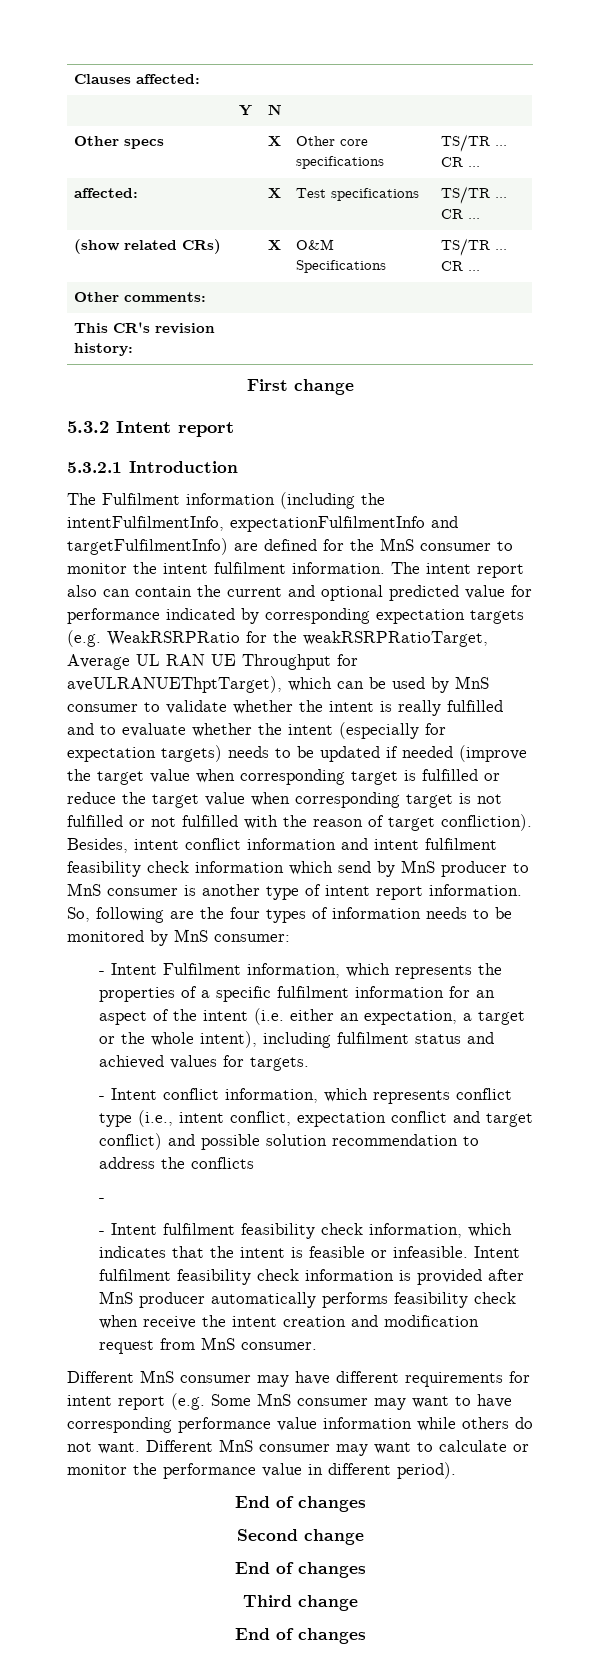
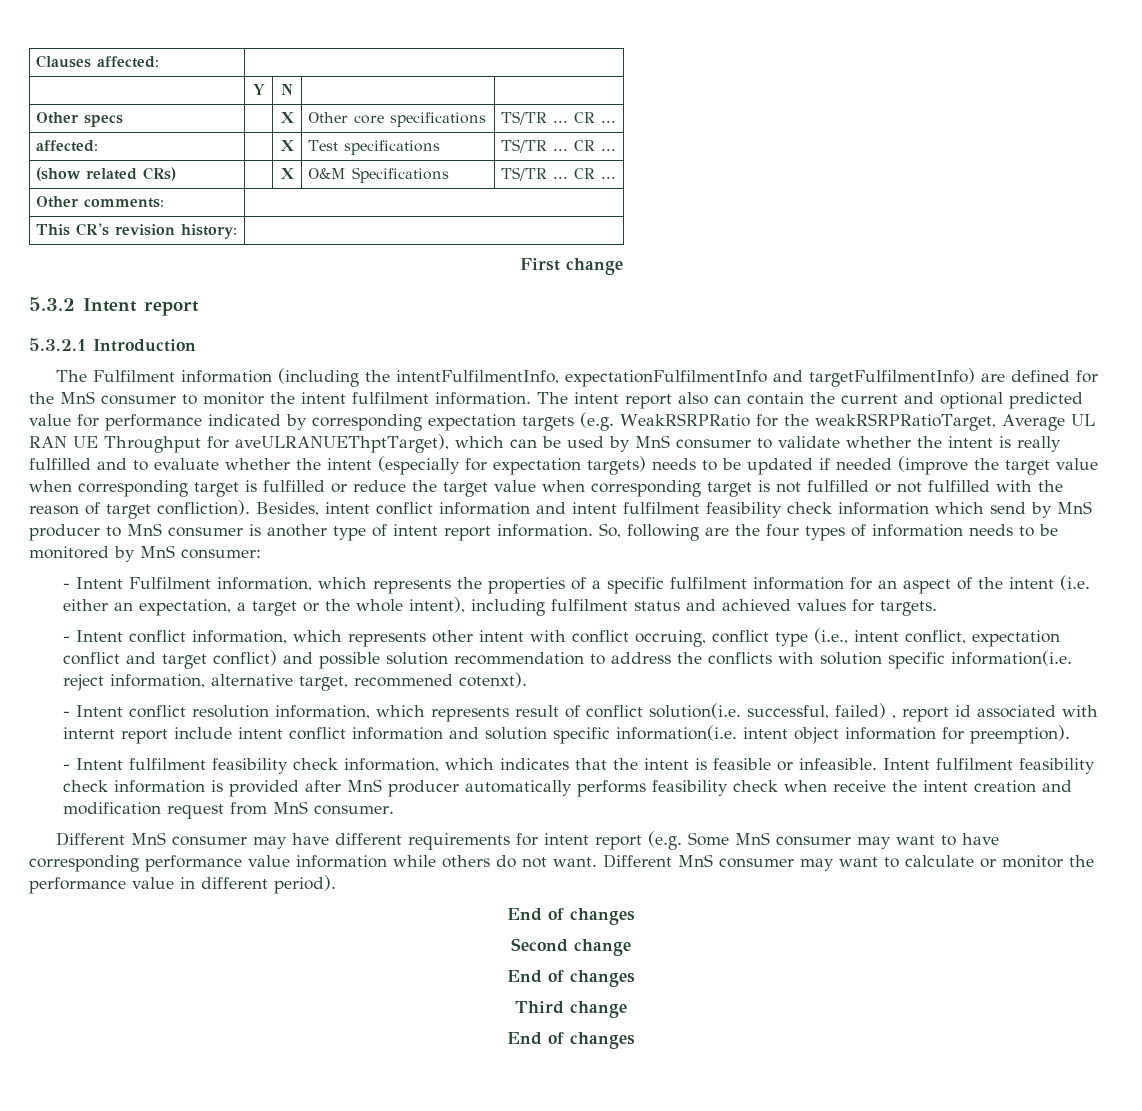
(451, 1097) none -> [431,630,706,647] other intent with conflict occruing,
[99,1198,106,1202] // - -> [777,650,1072,669] [62,672,527,691] [62,703,1098,722] [62,725,1070,744] with solution specific information(i.e. reject information, alternative target, recommened cotenxt). // - Intent conflict resolution information, which represents result of conflict solution(i.e. successful, failed) , report id associated with internt report include intent conflict information and solution specific information(i.e. intent object information for preemption).

